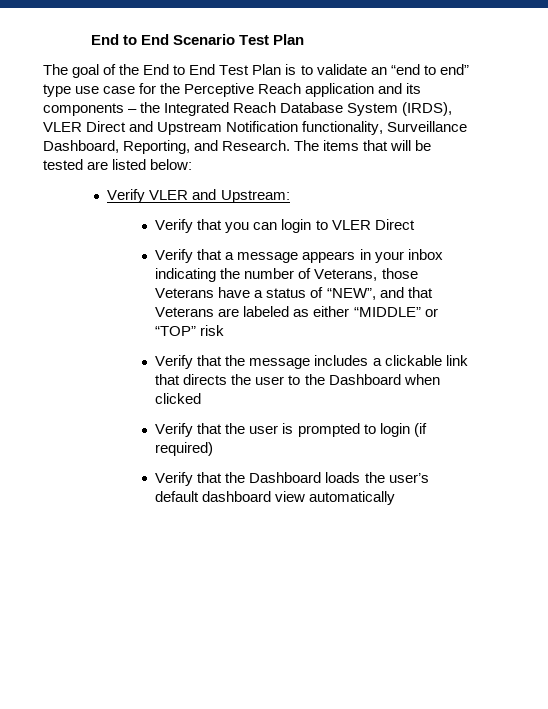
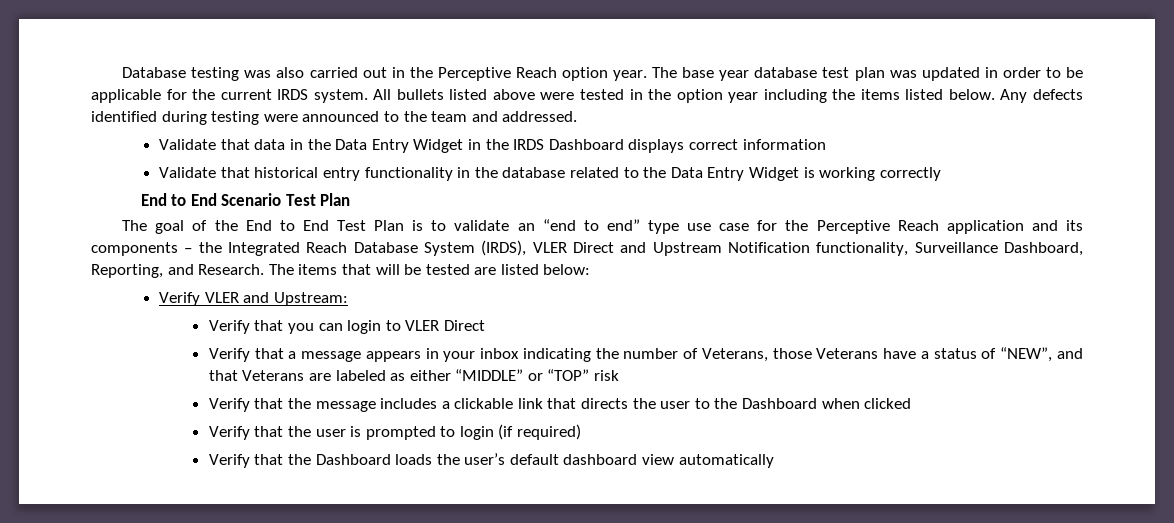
(90, 39) none -> [122,67,1083,81] [91,89,1083,103] [91,111,578,125] [159,139,826,153] [159,167,941,181] Database testing was also carried out in the Perceptive Reach option year. The base year database test plan was updated in order to be applicable for the current IRDS system. All bullets listed above were tested in the option year including the items listed below. Any defects identified during testing were announced to the team and addressed. // Validate that data in the Data Entry Widget in the IRDS Dashboard displays correct information // Validate that historical entry functionality in the database related to the Data Entry Widget is working correctly //

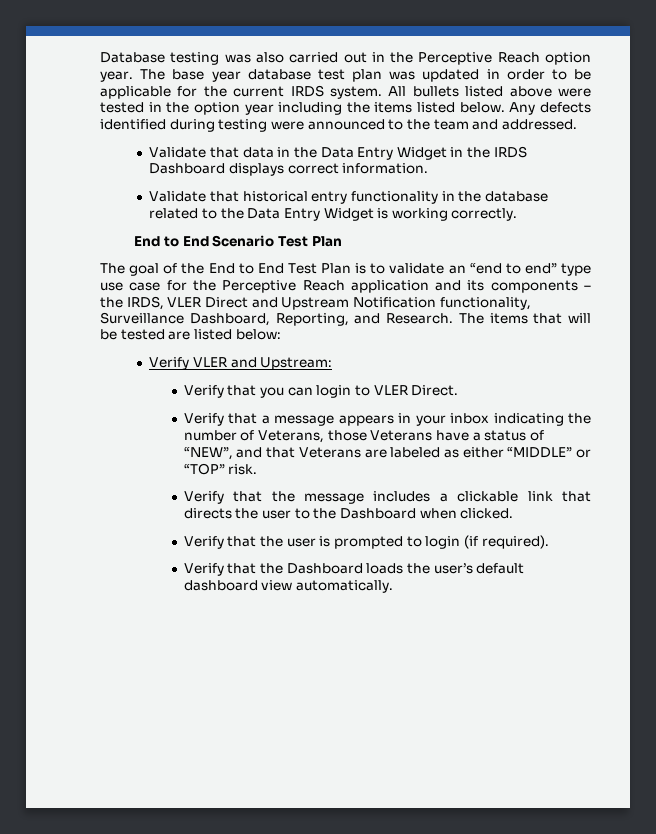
[742,139,826,150] information -> [342,163,429,174] information.
[879,167,941,181] correctly -> [451,208,518,221] correctly.
[228,240,527,256] Integrated Reach Database System (IRDS), -> [126,296,164,310] IRDS,
[443,320,485,331] Direct -> [411,385,459,396] Direct.
[594,370,620,381] risk -> [228,464,258,475] risk.
[864,398,912,409] clicked -> [460,508,514,519] clicked.
[517,424,582,440] required) -> [481,535,549,549] required).
[678,454,774,468] automatically -> [296,580,394,593] automatically.

